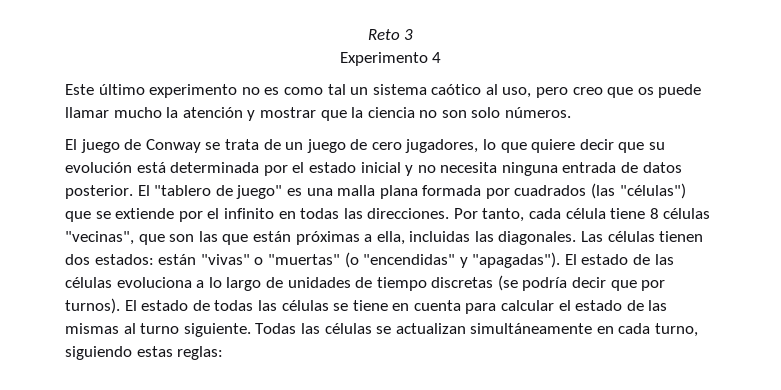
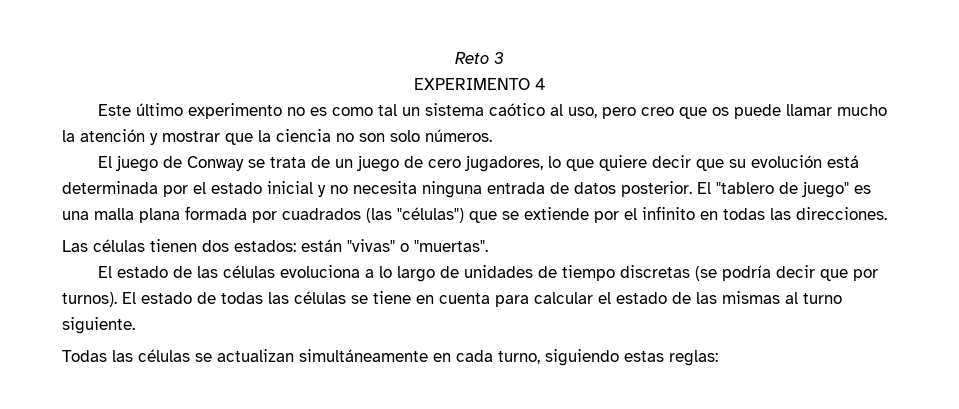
[339,52,428,66] Experimento -> [414,78,530,90] EXPERIMENTO
[453,208,711,222] [65,231,577,245] Por tanto, cada célula tiene 8 células "vecinas", que son las que están próximas a ella, incluidas las diagonales. -> (887, 213) //
[267,252,561,268] "muertas" (o "encendidas" y "apagadas"). -> [414,240,488,252] "muertas". //
(251, 330) none -> (135, 325) //

